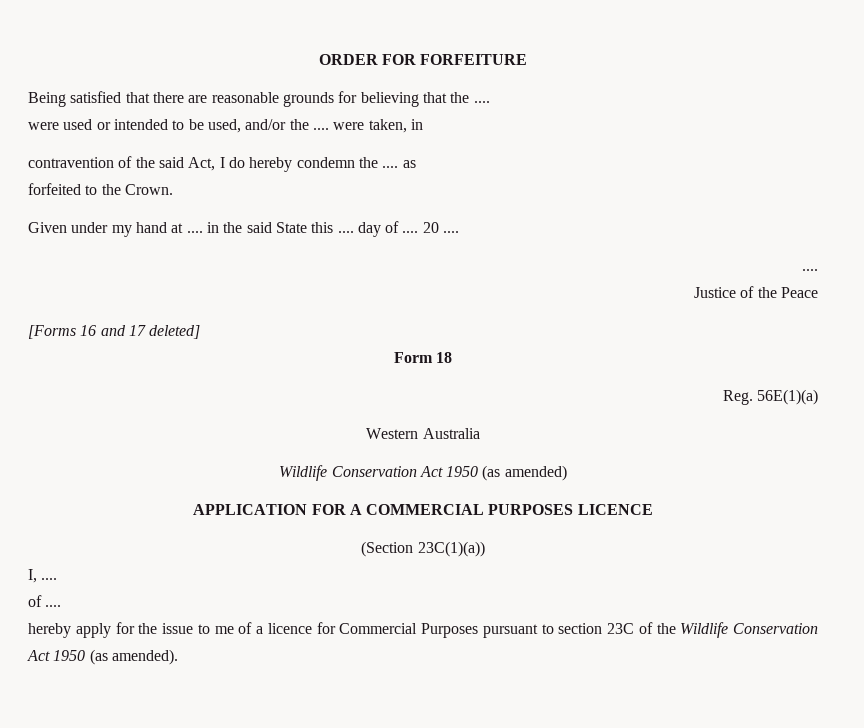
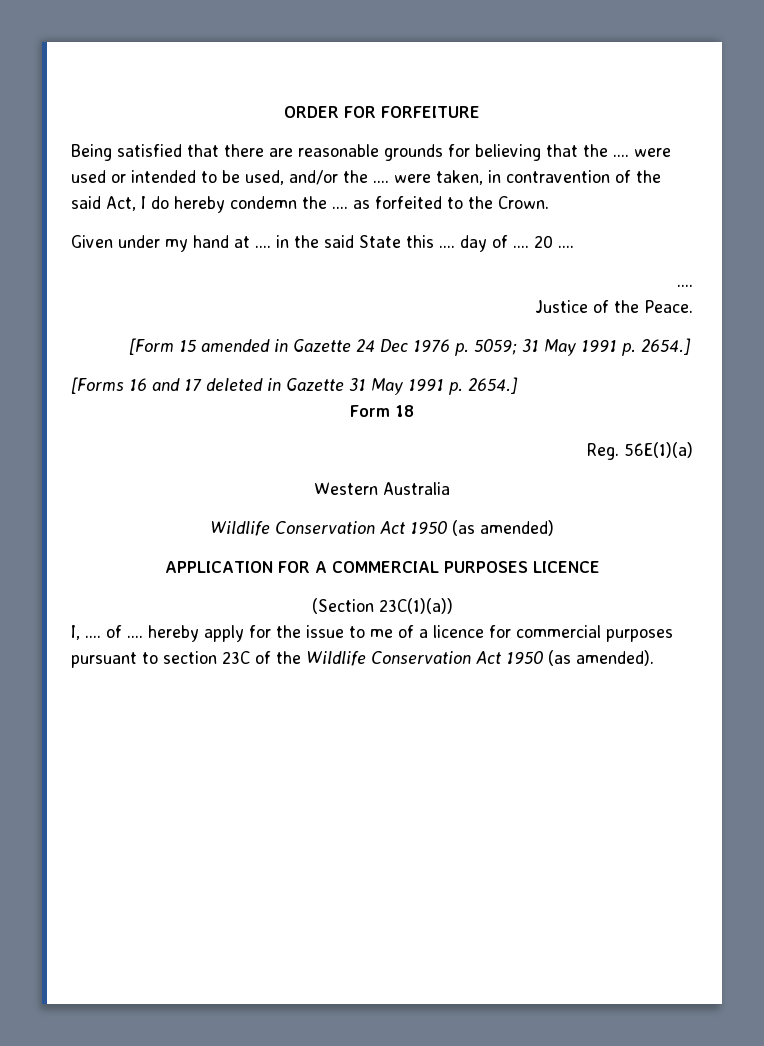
(490, 102) // -> (629, 155) none
(423, 124) // -> (501, 176) none
(416, 164) // -> (370, 204) none
[781,287,819,298] [28,325,201,339] Peace // [Forms 16 and 17 deleted] -> [644,300,693,313] [129,338,692,356] [71,377,518,395] Peace. // [Form 15 amended in Gazette 24 Dec 1976 p. 5059; 31 May 1991 p. 2654.] // [Forms 16 and 17 deleted in Gazette 31 May 1991 p. 2654.]
[28,595,62,607] // of .... // -> [106,625,143,638] of ....
[339,623,478,638] Commercial Purposes -> [516,625,673,642] commercial purposes

